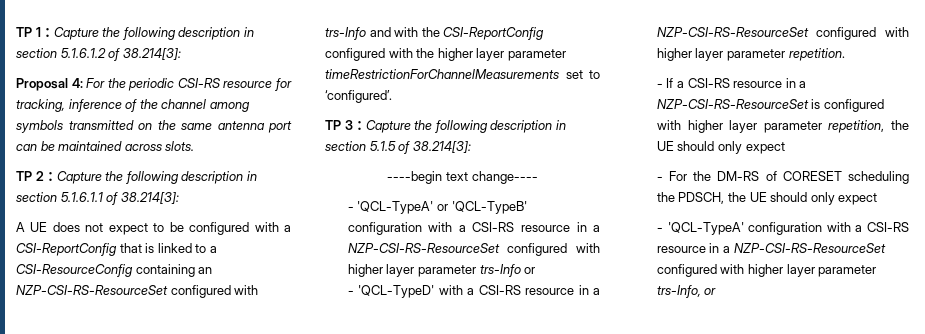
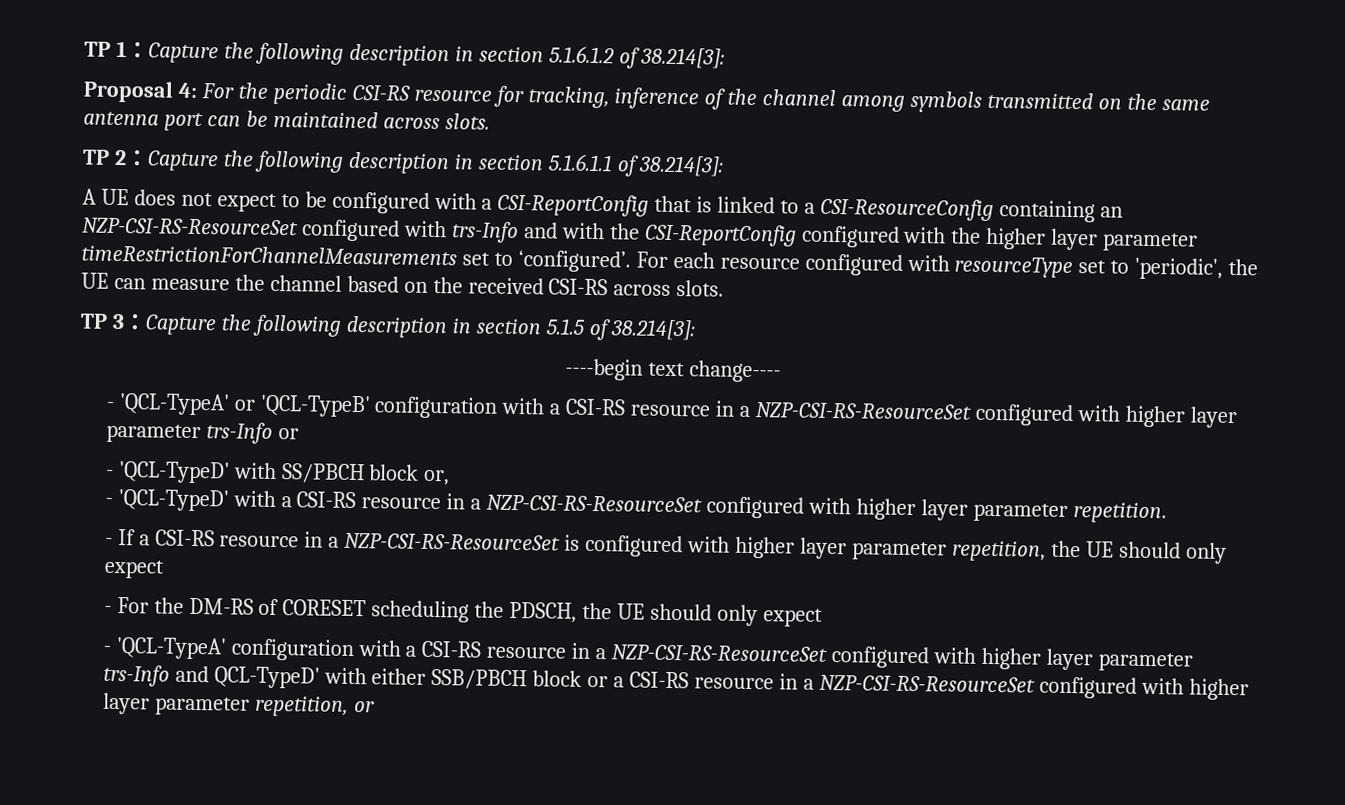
(392, 96) none -> [635,251,1259,280] [81,272,725,297] For each resource configured with resourceType set to 'periodic', the UE can measure the channel based on the received CSI-RS across slots.
(536, 270) none -> [105,461,451,486] // - 'QCL-TypeD' with SS/PBCH block or,
[656,285,701,298] trs-Info, -> [102,664,1249,701] [102,692,349,717] trs-Info and QCL-TypeD' with either SSB/PBCH block or a CSI-RS resource in a NZP-CSI-RS-ResourceSet configured with higher layer parameter repetition,

